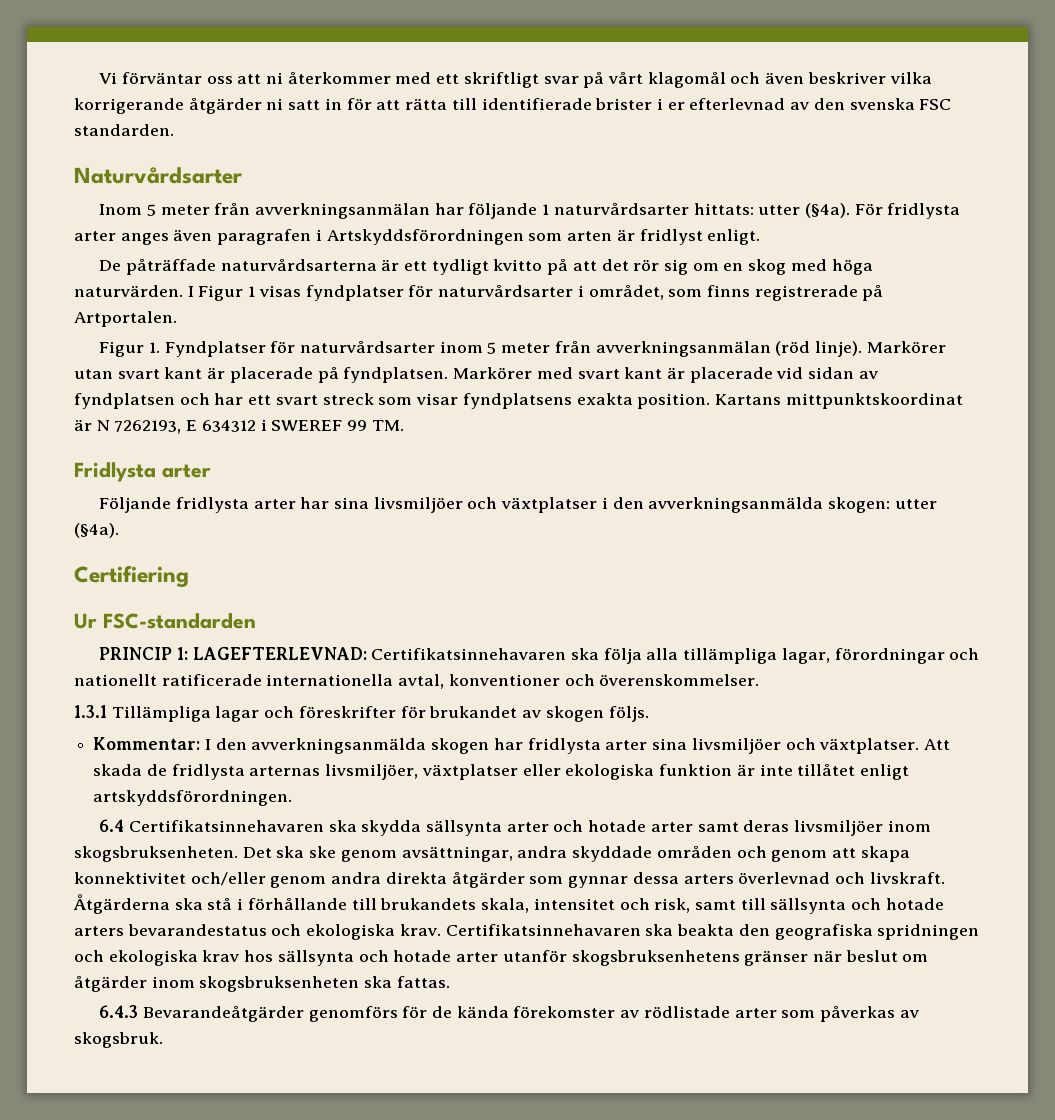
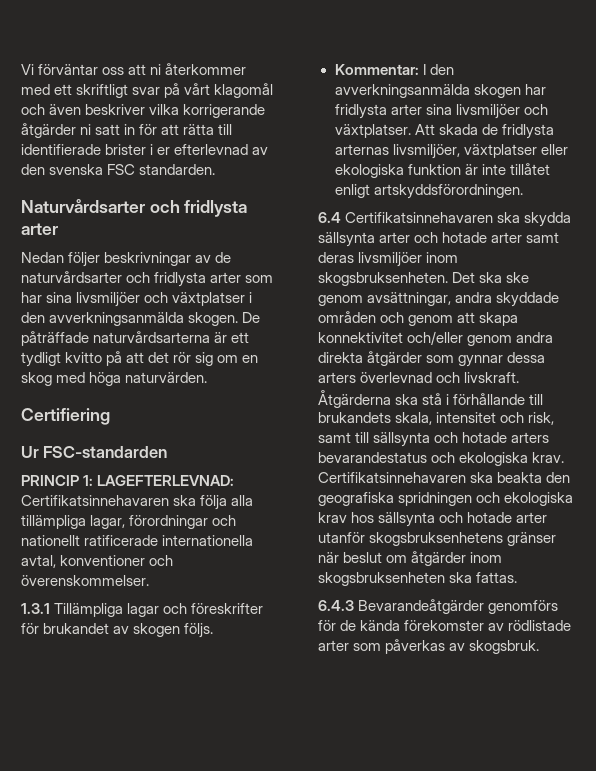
[99,203,961,219] [74,229,761,245] // Inom 5 meter från avverkningsanmälan har följande 1 naturvårdsarter hittats: utter (§4a). För fridlysta arter anges även paragrafen i Artskyddsförordningen som arten är fridlyst enligt. // -> [149,200,248,217] [21,223,58,235] [21,252,232,267] [21,271,274,287] [21,292,253,307] [21,312,239,326] och fridlysta arter // Nedan följer beskrivningar av de naturvårdsarter och fridlysta arter som har sina livsmiljöer och växtplatser i den avverkningsanmälda skogen.
[187,285,884,301] [74,311,177,327] [99,341,946,357] [74,367,878,383] [74,393,963,409] [74,419,404,434] [74,462,211,482] [99,497,937,513] [74,523,119,538] I Figur 1 visas fyndplatser för naturvårdsarter i området, som finns registrerade på Artportalen. // Figur 1. Fyndplatser för naturvårdsarter inom 5 meter från avverkningsanmälan (röd linje). Markörer utan svart kant är placerade på fyndplatsen. Markörer med svart kant är placerade vid sidan av fyndplatsen och har ett svart streck som visar fyndplatsens exakta position. Kartans mittpunktskoordinat är N 7262193, E 634312 i SWEREF 99 TM. // Fridlysta arter // Följande fridlysta arter har sina livsmiljöer och växtplatser i den avverkningsanmälda skogen: utter (§4a). -> (208, 377) none

